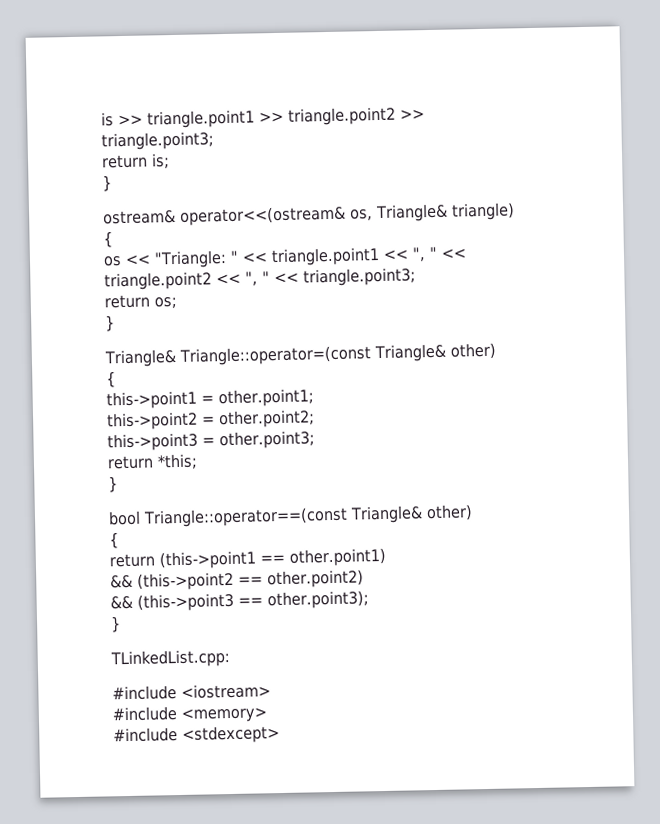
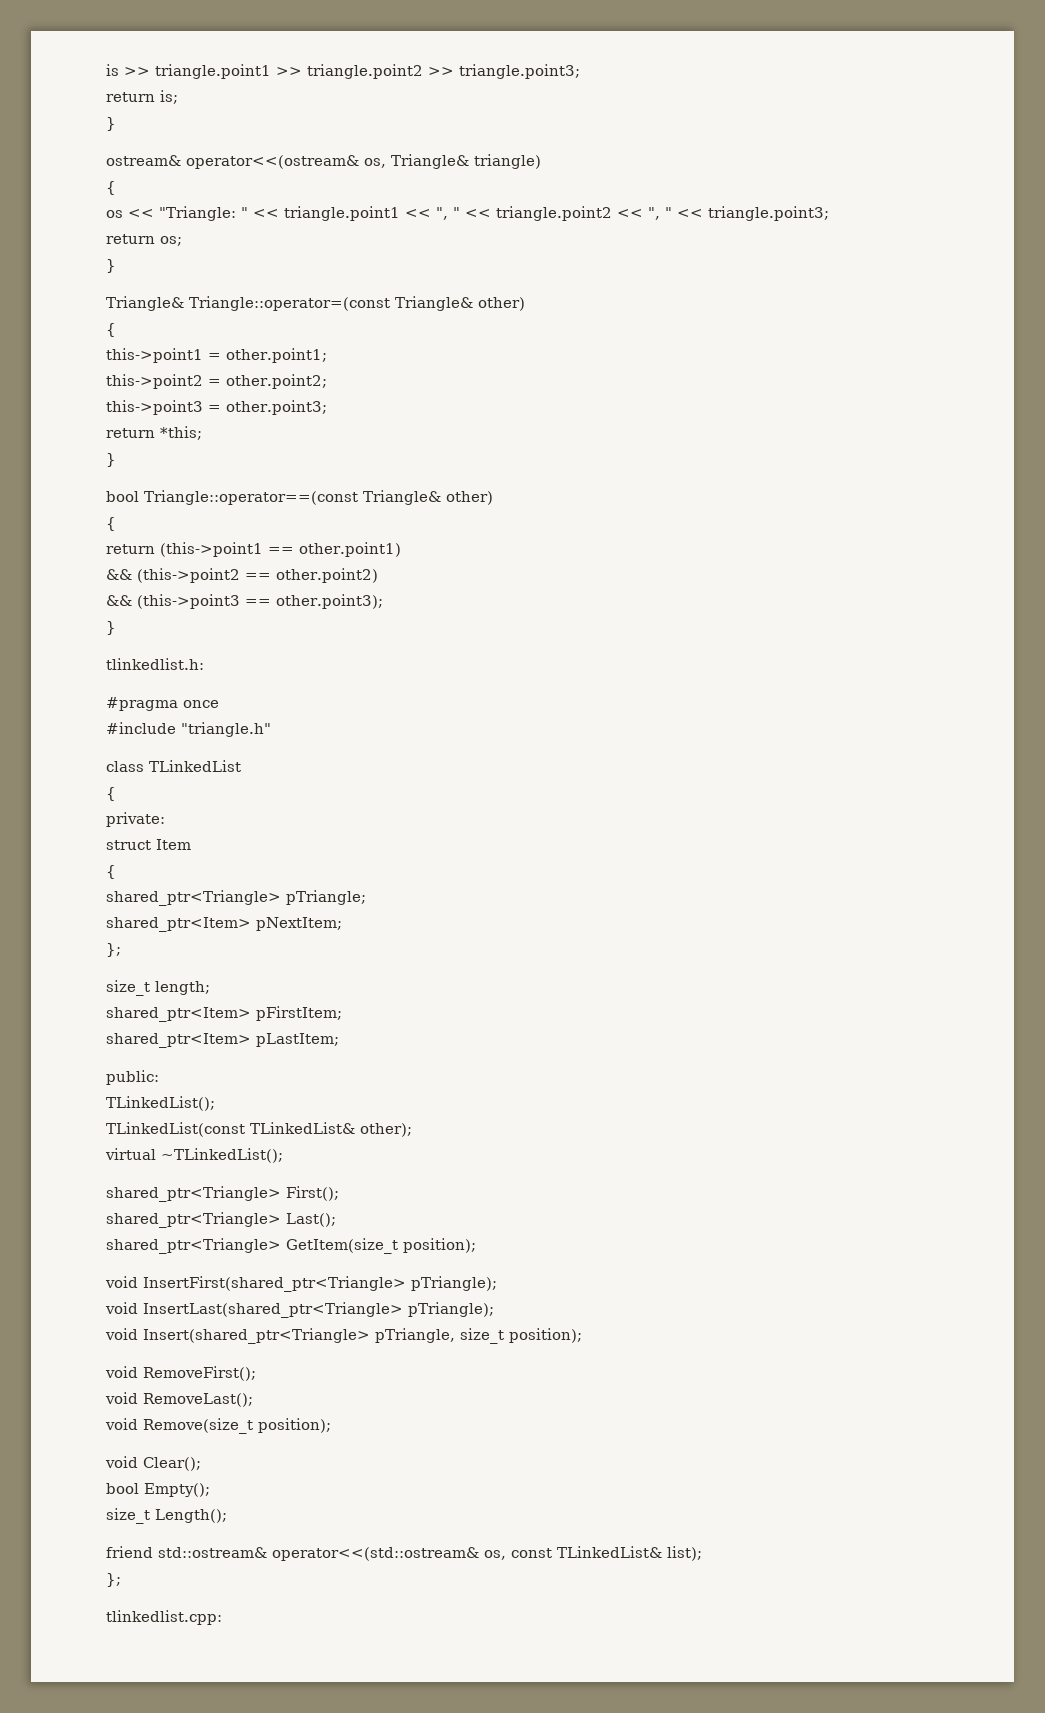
[110,649,230,669] [112,683,271,701] [112,706,268,723] [113,725,280,744] TLinkedList.cpp: // #include <iostream> // #include <memory> // #include <stdexcept> -> [106,658,204,670] [106,697,219,711] [106,722,271,737] [106,760,241,772] [106,787,116,801] [106,812,165,827] [106,839,191,850] [106,865,116,879] [106,890,366,906] [106,917,342,932] [106,943,121,957] [106,980,210,996] [106,1006,342,1022] [106,1033,339,1048] [106,1070,159,1085] [106,1096,215,1111] [106,1122,412,1137] [105,1148,283,1163] [106,1186,339,1202] [106,1212,336,1228] [106,1238,476,1254] [105,1276,497,1292] [105,1302,494,1318] [105,1328,582,1344] [105,1366,256,1381] [105,1392,253,1407] [105,1418,331,1434] [105,1456,201,1471] [106,1483,210,1497] [106,1508,227,1524] [106,1546,702,1561] [106,1573,121,1587] [106,1610,222,1625] tlinkedlist.h: // #pragma once // #include "triangle.h" // class TLinkedList // { // private: // struct Item // { // shared_ptr<Triangle> pTriangle; // shared_ptr<Item> pNextItem; // }; // size_t length; // shared_ptr<Item> pFirstItem; // shared_ptr<Item> pLastItem; // public: // TLinkedList(); // TLinkedList(const TLinkedList& other); // virtual ~TLinkedList(); // shared_ptr<Triangle> First(); // shared_ptr<Triangle> Last(); // shared_ptr<Triangle> GetItem(size_t position); // void InsertFirst(shared_ptr<Triangle> pTriangle); // void InsertLast(shared_ptr<Triangle> pTriangle); // void Insert(shared_ptr<Triangle> pTriangle, size_t position); // void RemoveFirst(); // void RemoveLast(); // void Remove(size_t position); // void Clear(); // bool Empty(); // size_t Length(); // friend std::ostream& operator<<(std::ostream& os, const TLinkedList& list); // }; // tlinkedlist.cpp:

